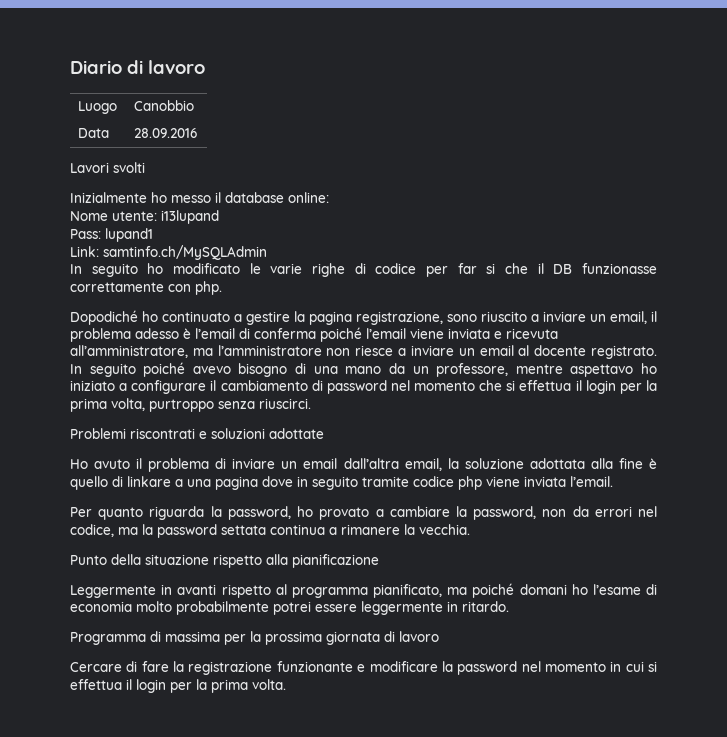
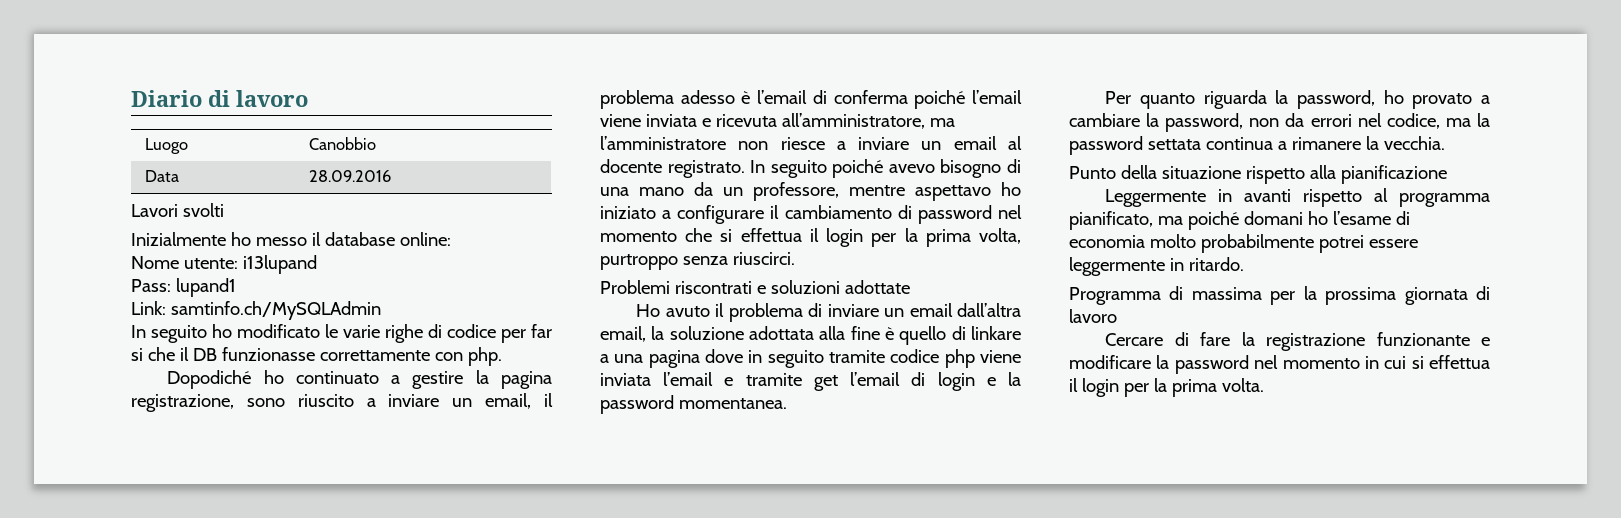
[570,476,613,487] l’email. -> [663,372,1021,391] [600,395,787,414] l’email e tramite get l’email di login e la password momentanea.

